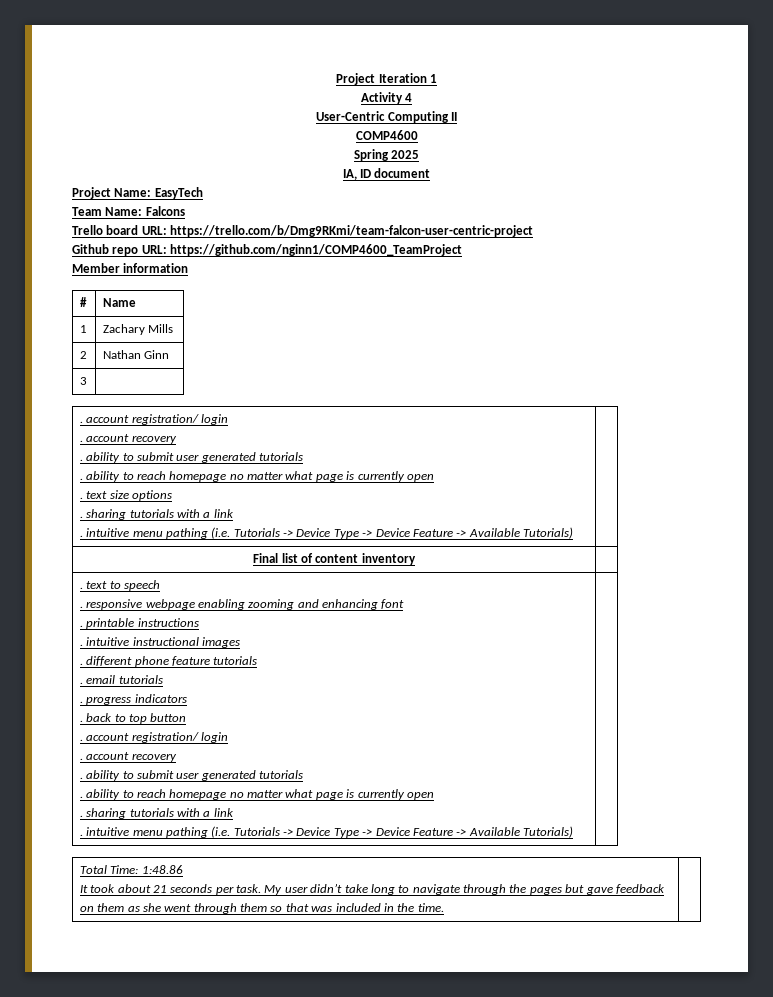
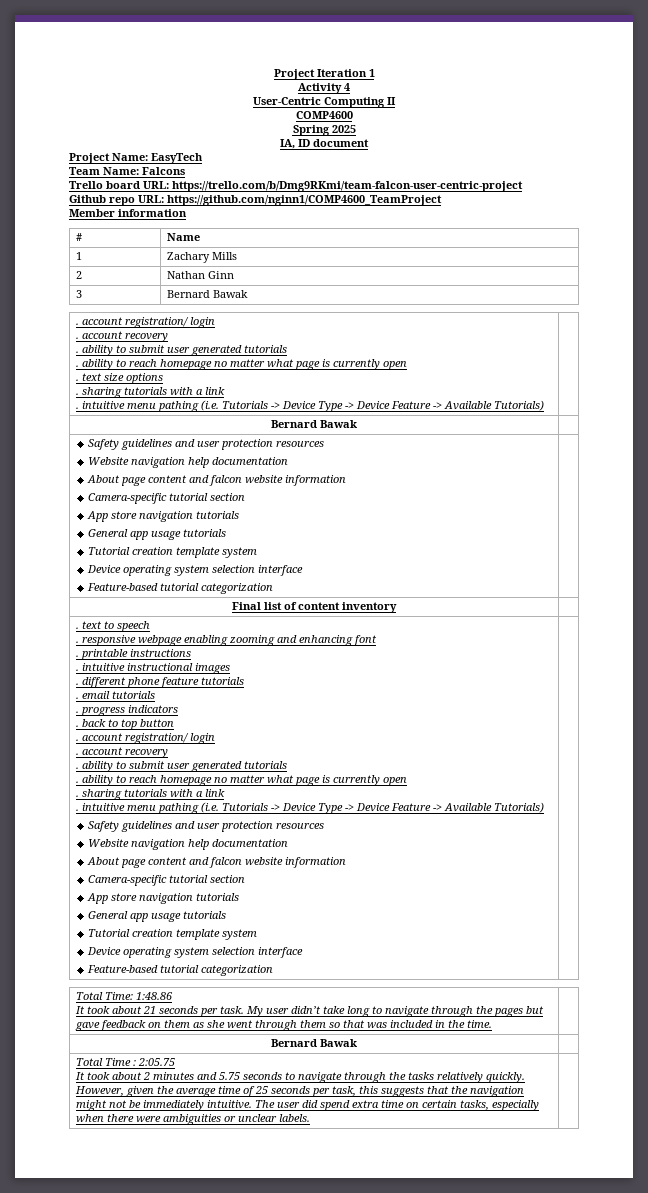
(87, 381) none -> [167,290,249,298] Bernard Bawak
(574, 533) none -> [271,420,357,428] [88,439,325,450] [88,457,289,468] [87,475,347,486] [88,493,246,504] [87,511,240,522] [88,529,227,540] [88,547,258,558] [87,565,304,576] [87,583,274,594] // Bernard Bawak | // Safety guidelines and user protection resources // Website navigation help documentation // About page content and falcon website information // Camera-specific tutorial section // App store navigation tutorials // General app usage tutorials // Tutorial creation template system // Device operating system selection interface // Feature-based tutorial categorization |
(574, 832) none -> [88,821,325,832] [88,839,289,850] [87,857,347,868] [88,875,246,886] [87,893,240,904] [88,911,227,922] [88,929,258,940] [87,947,304,958] [87,965,274,976] // Safety guidelines and user protection resources // Website navigation help documentation // About page content and falcon website information // Camera-specific tutorial section // App store navigation tutorials // General app usage tutorials // Tutorial creation template system // Device operating system selection interface // Feature-based tutorial categorization
(444, 907) none -> [271,1039,357,1047] [76,1058,176,1066] [75,1072,526,1083] [75,1086,525,1097] [76,1100,540,1111] [76,1114,311,1125] // Bernard Bawak | // Total Time : 2:05.75 // It took about 2 minutes and 5.75 seconds to navigate through the tasks relatively quickly. However, given the average time of 25 seconds per task, this suggests that the navigation might not be immediately intuitive. The user did spend extra time on certain tasks, especially when there were ambiguities or unclear labels. |

